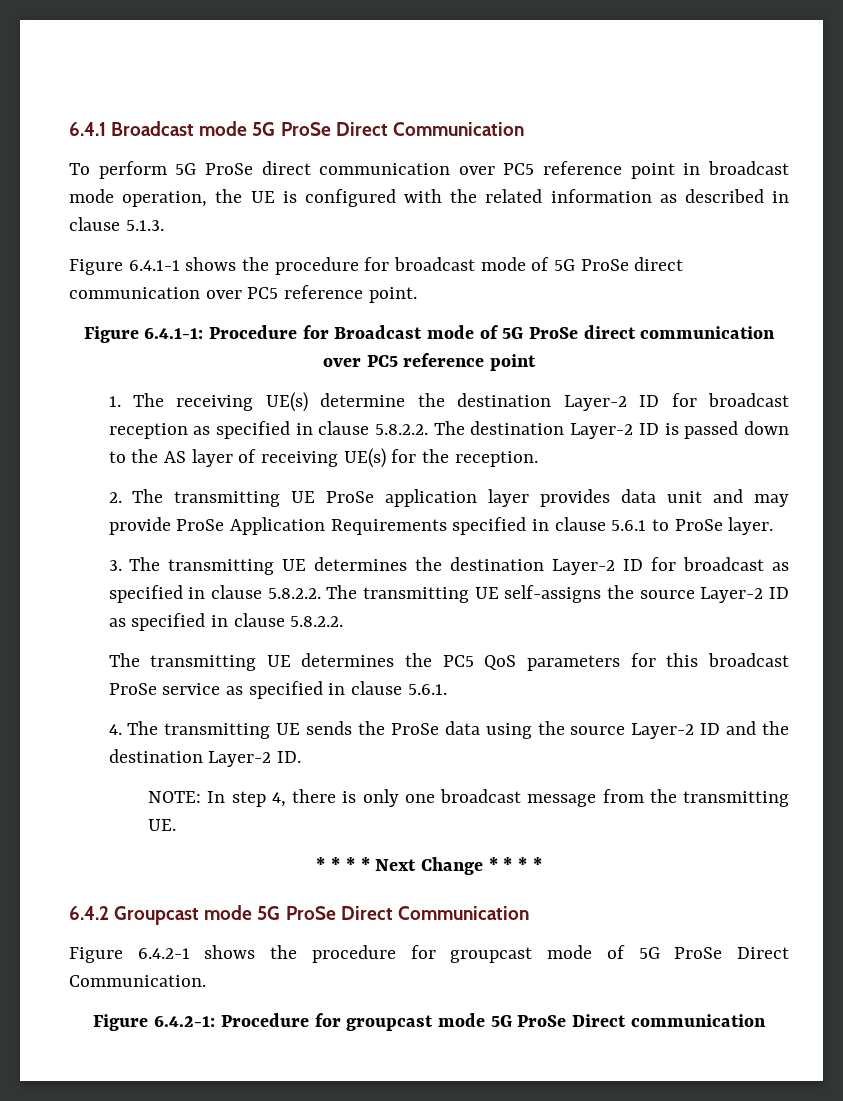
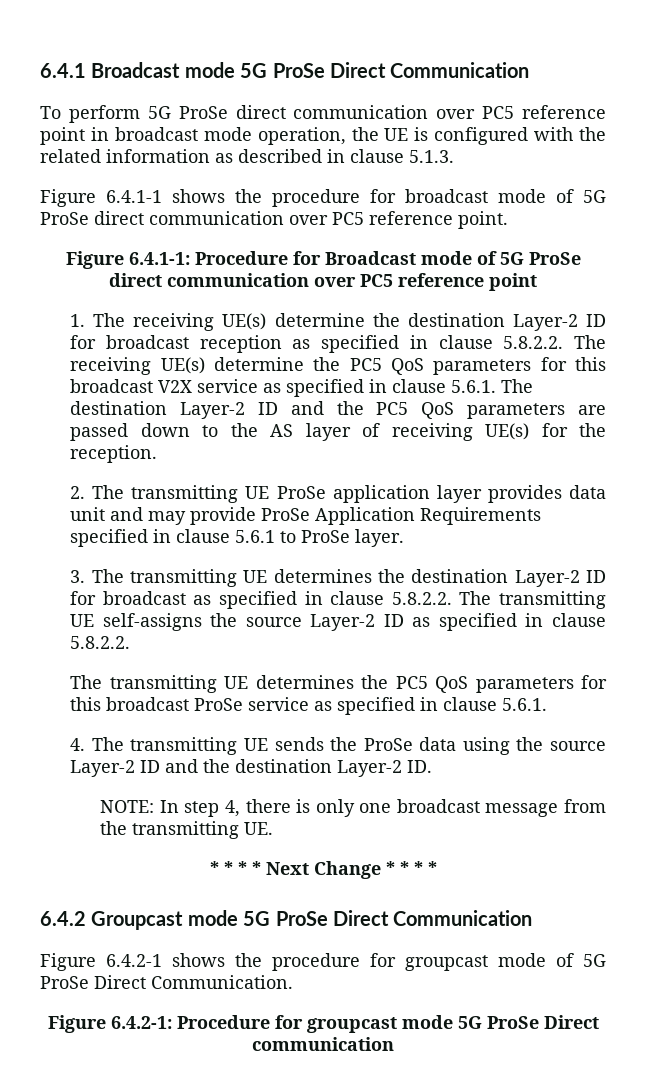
[470,421,679,439] destination Layer-2 ID is -> [70,357,606,375] [70,379,534,397] [70,401,606,419] receiving UE(s) determine the PC5 QoS parameters for this broadcast V2X service as specified in clause 5.6.1. The destination Layer-2 ID and the PC5 QoS parameters are

